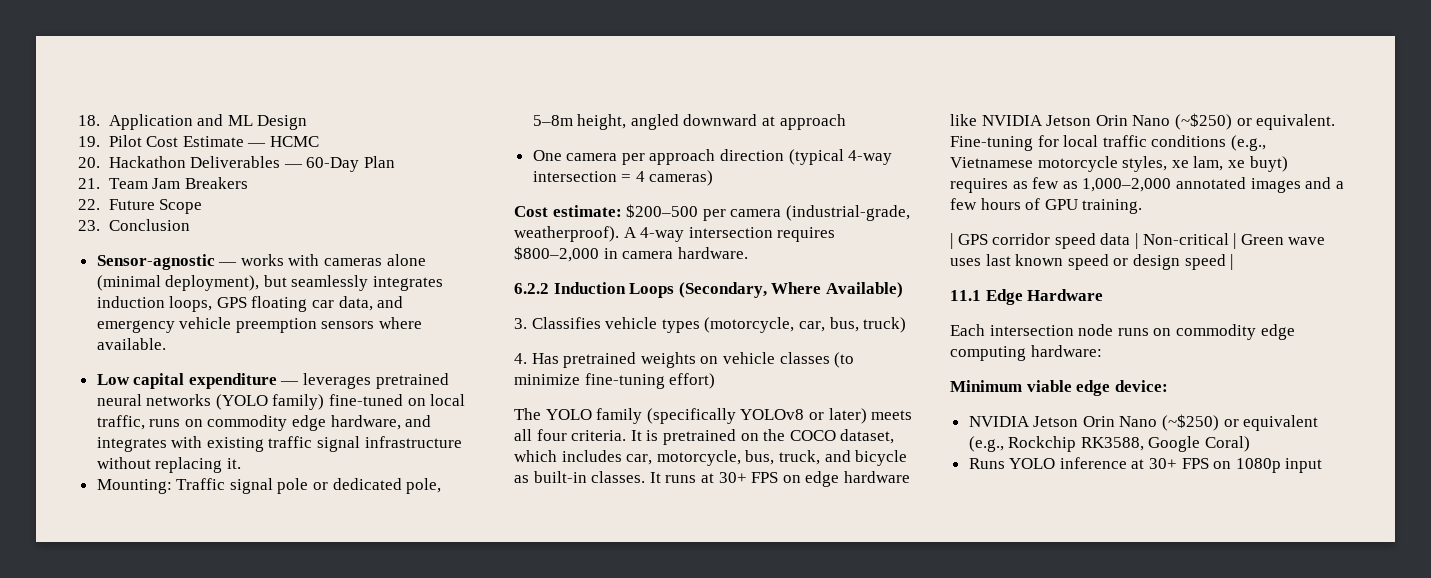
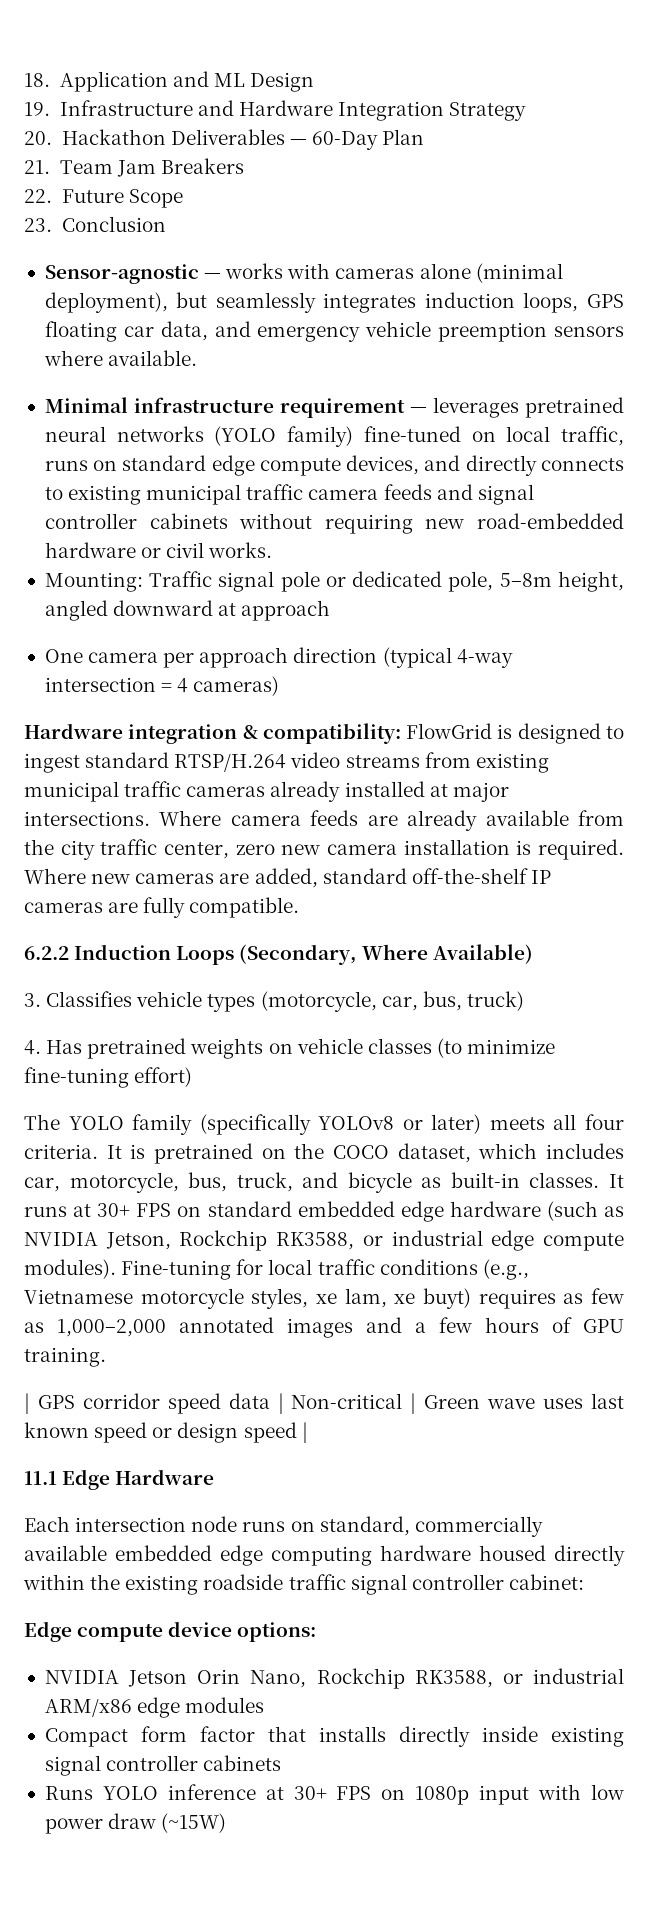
[108,135,319,147] Pilot Cost Estimate — HCMC -> [59,100,527,121] Infrastructure and Hardware Integration Strategy
[96,373,277,389] Low capital expenditure -> [44,397,405,418] Minimal infrastructure requirement
[207,415,432,431] [96,436,462,452] [96,457,241,473] commodity edge hardware, and integrates with existing traffic signal infrastructure without replacing it. -> [122,455,624,476] [44,484,534,505] [44,513,624,534] [44,542,273,558] standard edge compute devices, and directly connects to existing municipal traffic camera feeds and signal controller cabinets without requiring new road-embedded hardware or civil works.
[514,204,910,221] [514,226,836,242] [514,246,748,262] Cost estimate: $200–500 per camera (industrial-grade, weatherproof). A 4-way intersection requires $800–2,000 in camera hardware. -> [24,723,624,744] [24,752,549,773] [24,781,509,802] [24,810,625,831] [24,839,625,860] [24,868,551,888] [24,897,300,918] Hardware integration & compatibility: FlowGrid is designed to ingest standard RTSP/H.264 video streams from existing municipal traffic cameras already installed at major intersections. Where camera feeds are already available from the city traffic center, zero new camera installation is required. Where new cameras are added, standard off-the-shelf IP cameras are fully compatible.
[805,471,910,487] [950,113,1336,130] edge hardware like NVIDIA Jetson Orin Nano (~$250) or equivalent. -> [207,1201,625,1222] [24,1230,624,1251] [24,1259,116,1279] standard embedded edge hardware (such as NVIDIA Jetson, Rockchip RK3588, or industrial edge compute modules).
[1175,324,1295,340] [950,345,1102,361] [950,380,1168,396] [968,414,1319,431] [968,436,1251,452] commodity edge computing hardware: // Minimum viable edge device: // NVIDIA Jetson Orin Nano (~$250) or equivalent (e.g., Rockchip RK3588, Google Coral) -> [319,1516,543,1537] [24,1545,625,1566] [23,1574,584,1595] [24,1621,317,1642] [44,1668,624,1689] [44,1697,265,1718] [44,1726,625,1747] [44,1755,282,1776] standard, commercially available embedded edge computing hardware housed directly within the existing roadside traffic signal controller cabinet: // Edge compute device options: // NVIDIA Jetson Orin Nano, Rockchip RK3588, or industrial ARM/x86 edge modules // Compact form factor that installs directly inside existing signal controller cabinets
(1323, 465) none -> [538,1784,624,1800] [44,1813,227,1834] with low power draw (~15W)

